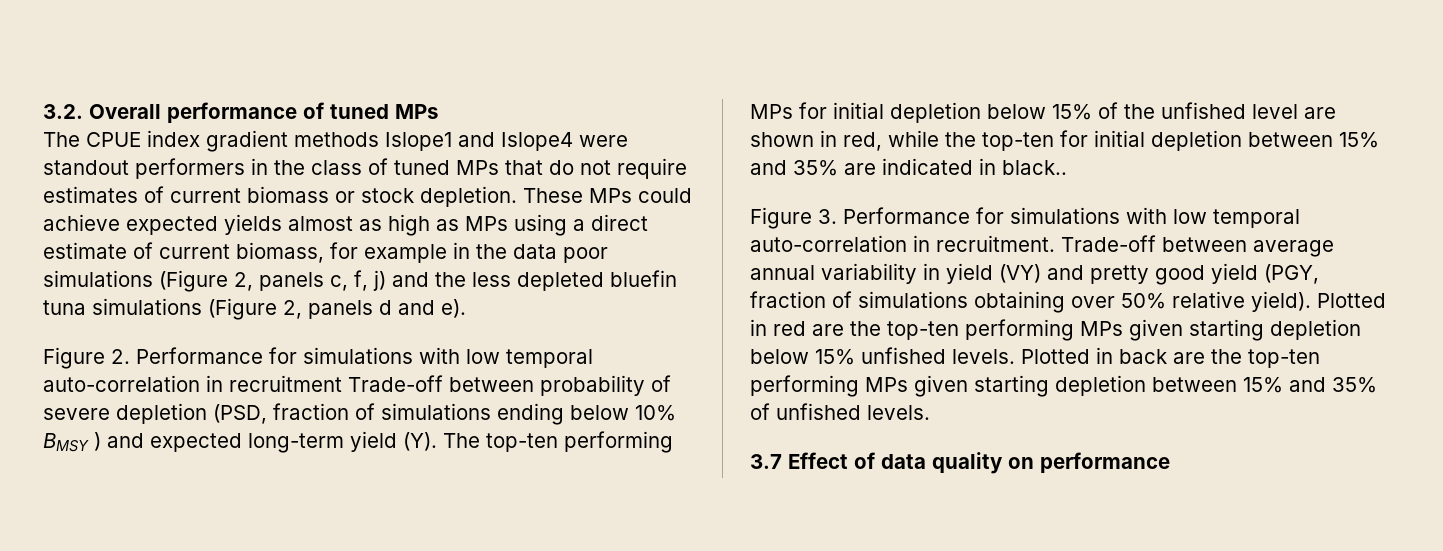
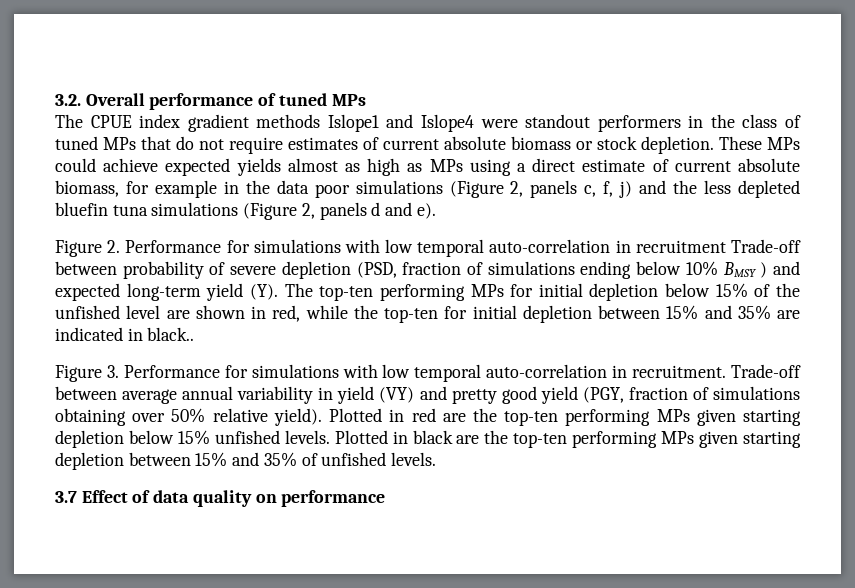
(241, 195) none -> [444,136,506,150] absolute
(230, 251) none -> [738,158,800,172] absolute
[1119,349,1167,364] back -> [412,430,453,444] black

